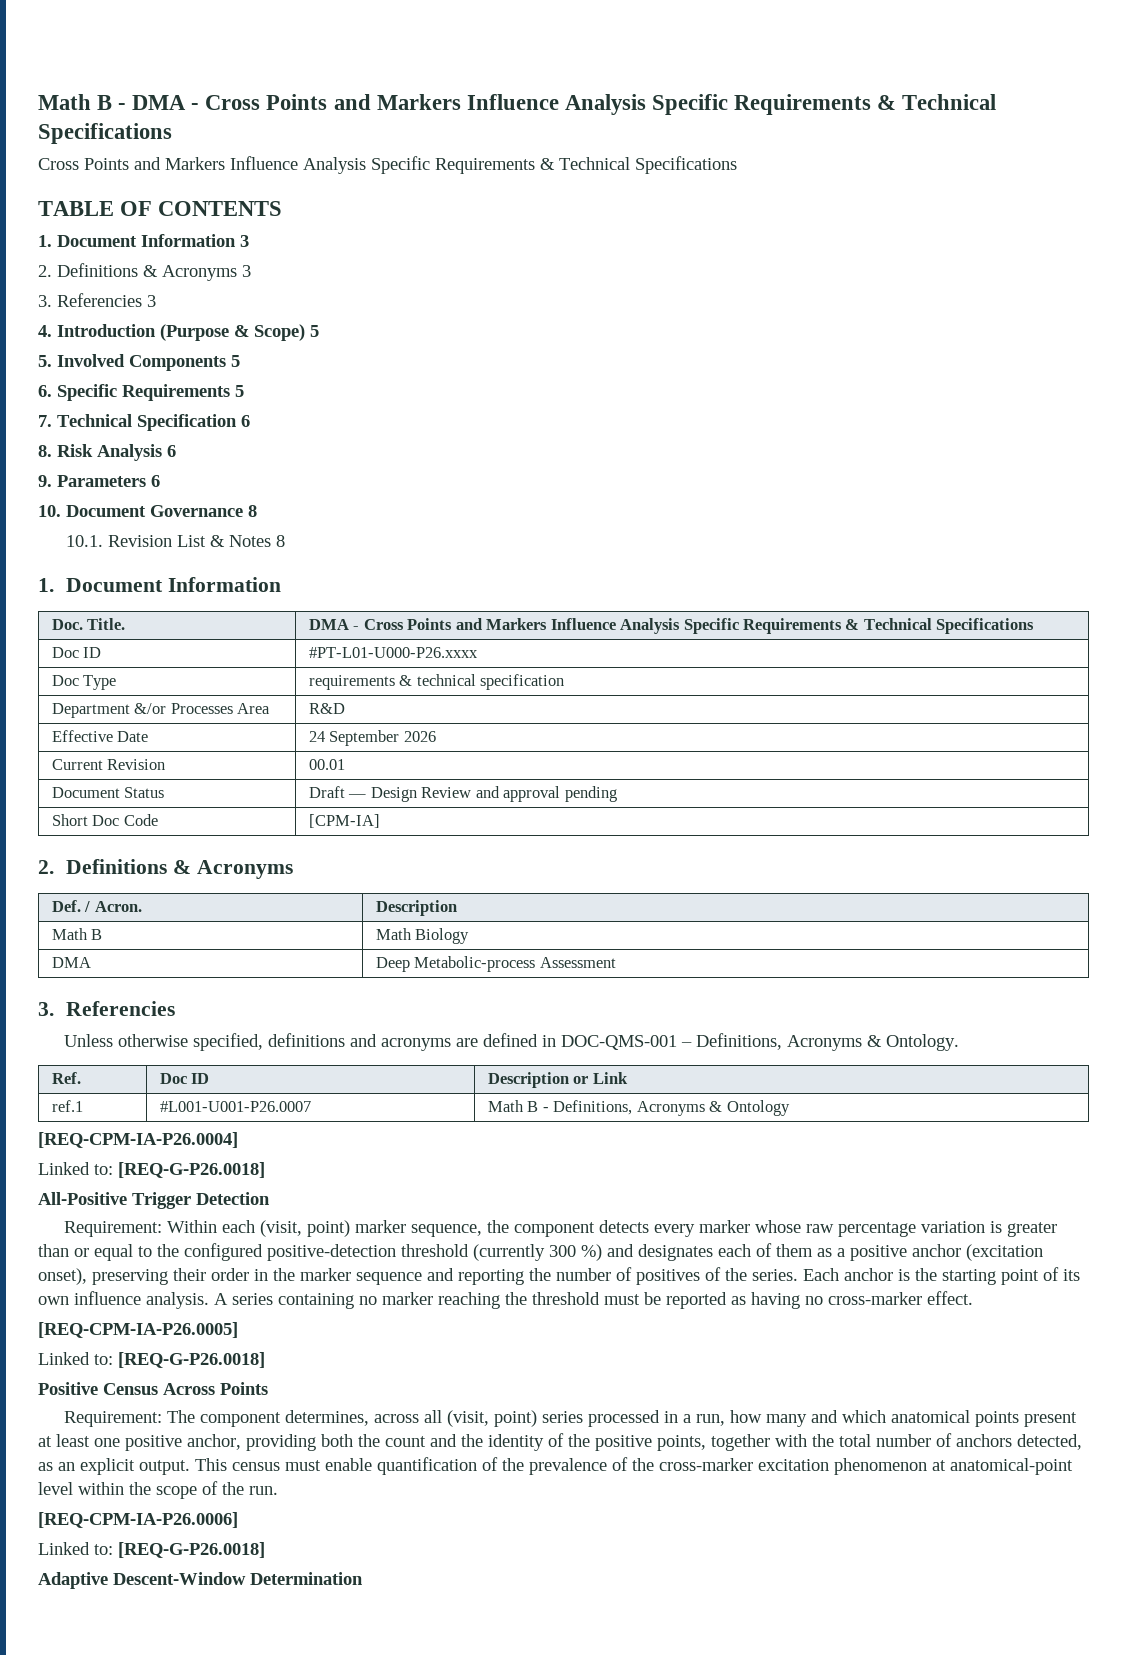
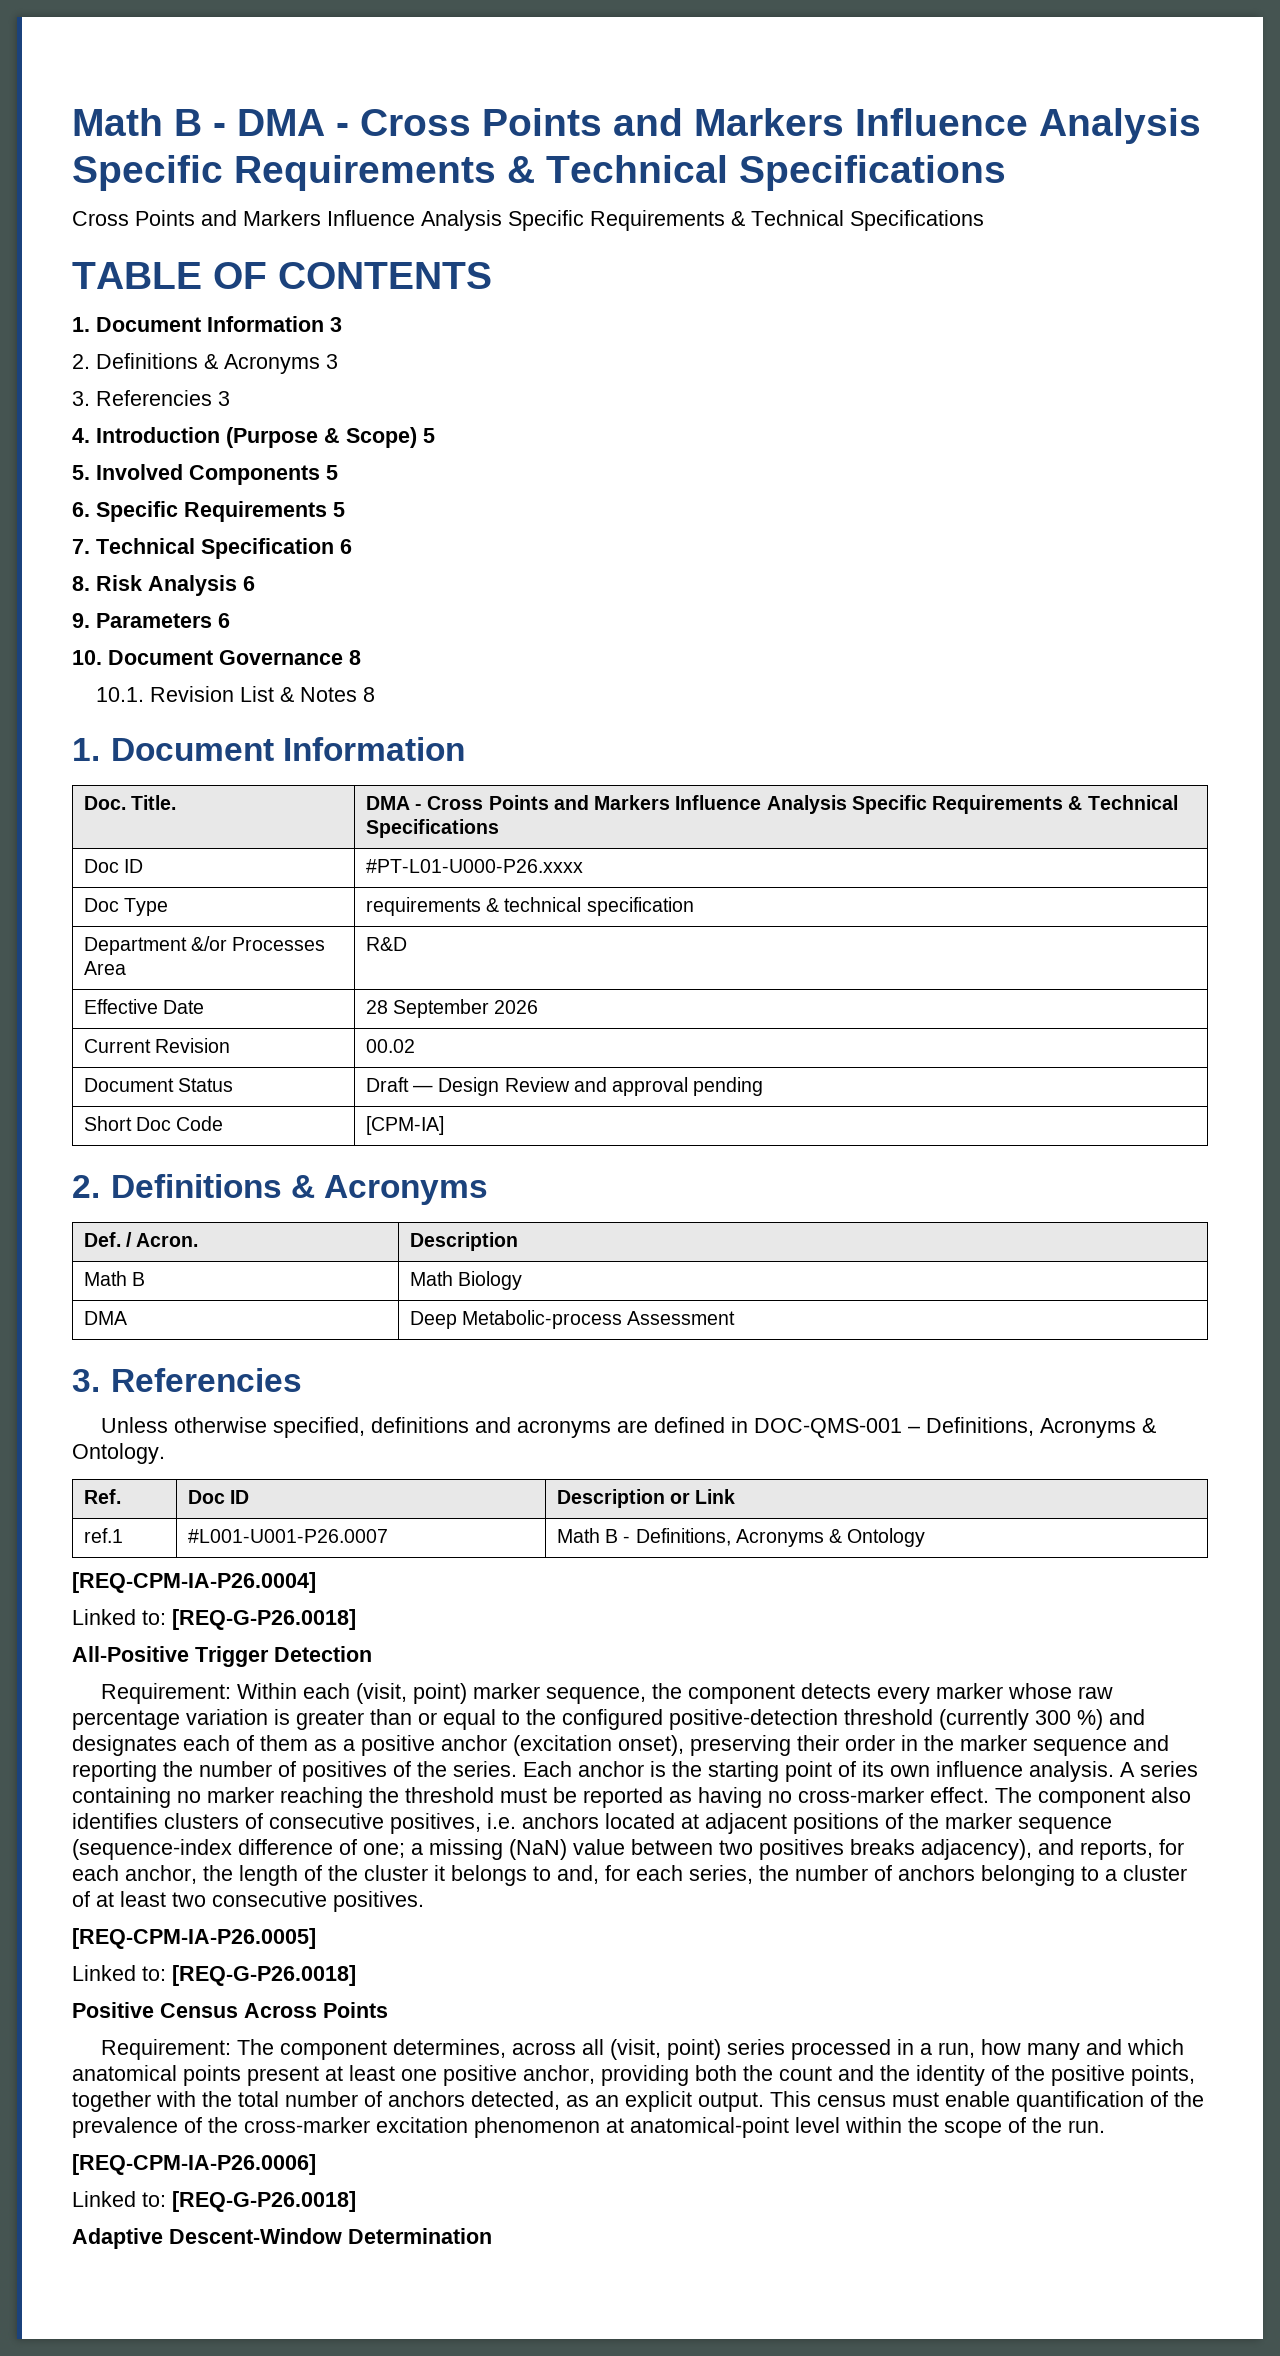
[308,731,325,742] 24 -> [365,1000,388,1014] 28
[308,759,345,770] 00.01 -> [365,1039,415,1053] 00.02
(973, 1298) none -> [995,1787,1191,1808] [72,1813,1112,1834] [72,1839,1184,1860] [72,1865,1187,1886] [72,1891,424,1912] The component also identifies clusters of consecutive positives, i.e. anchors located at adjacent positions of the marker sequence (sequence-index difference of one; a missing (NaN) value between two positives breaks adjacency), and reports, for each anchor, the length of the cluster it belongs to and, for each series, the number of anchors belonging to a cluster of at least two consecutive positives.

